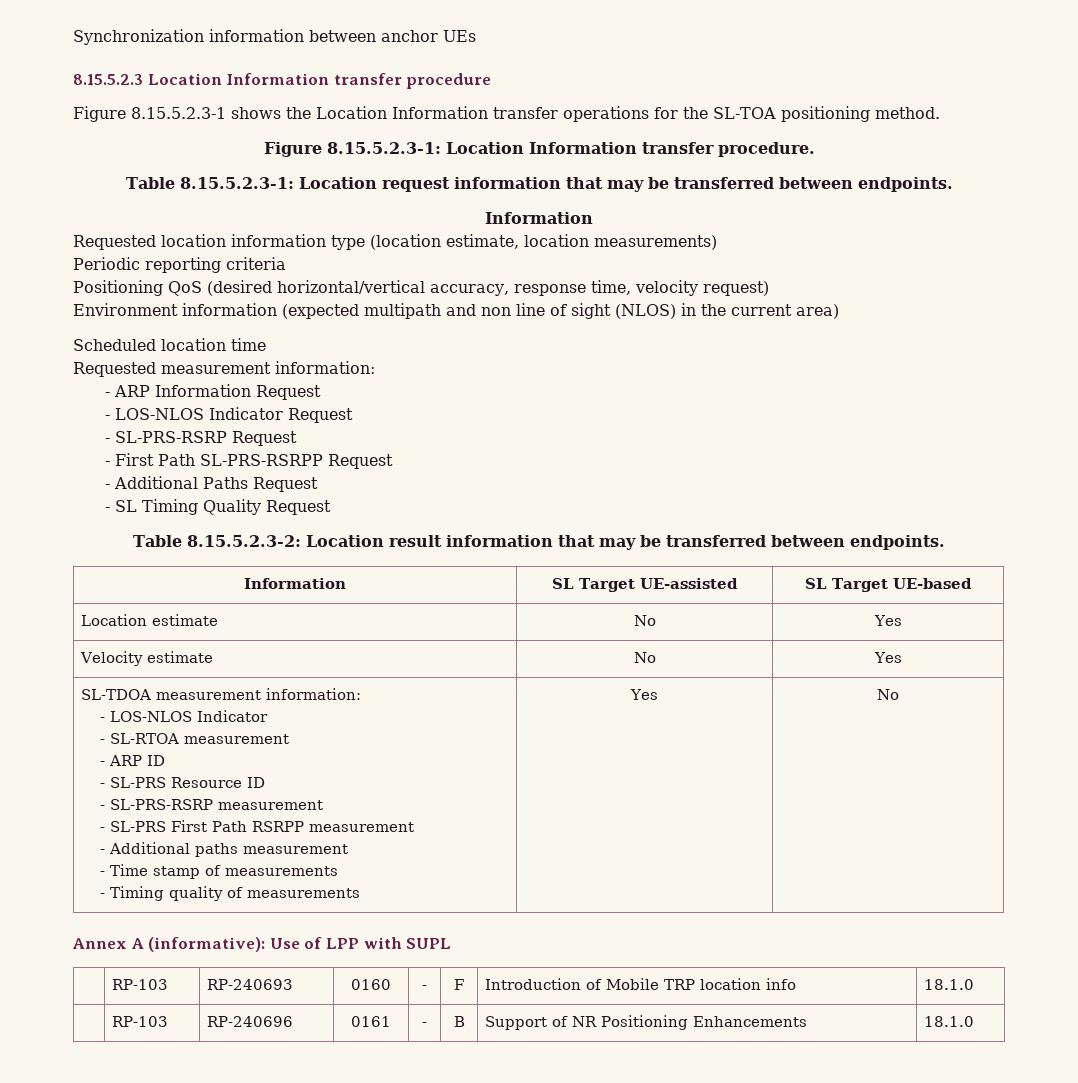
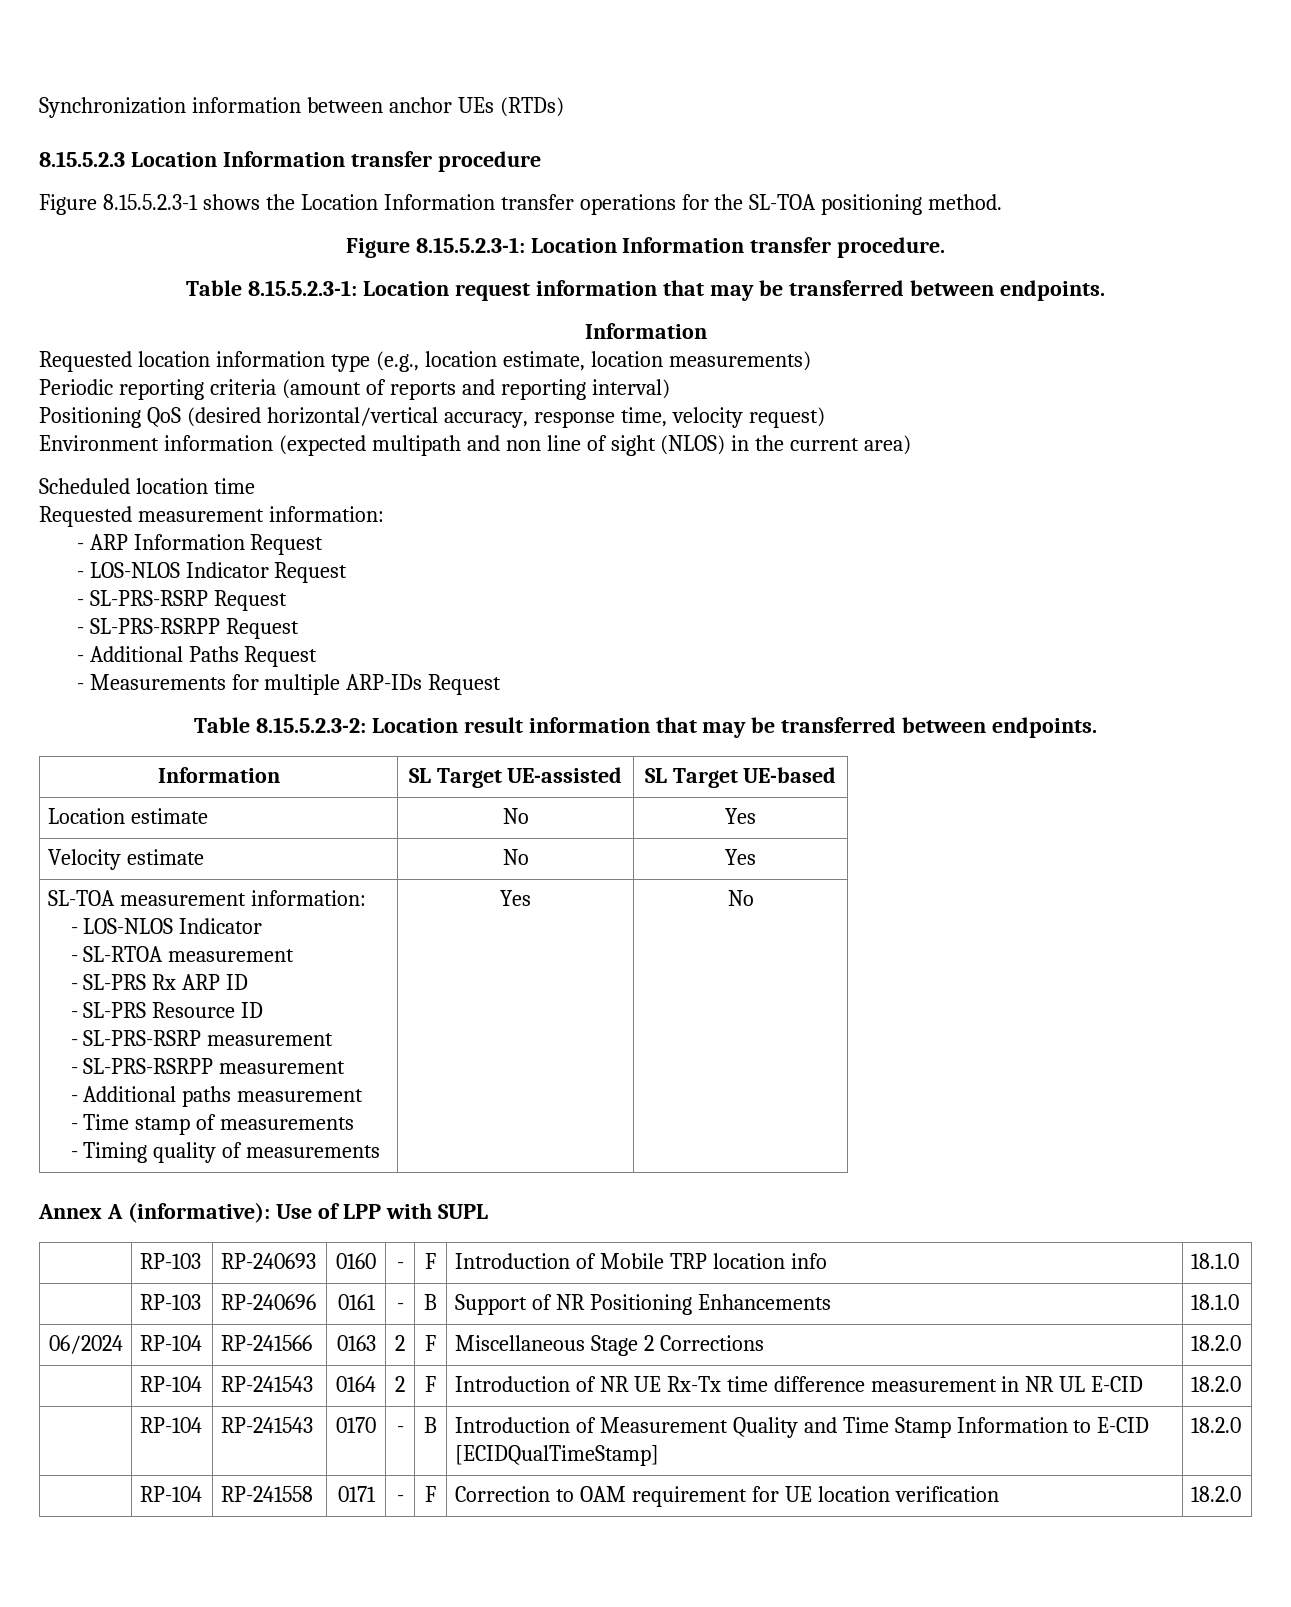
(476, 36) none -> [499,97,564,117] (RTDs)
[370,234,441,250] (location -> [375,351,497,372] (e.g., location
(286, 263) none -> [281,379,670,400] (amount of reports and reporting interval)
[114,453,195,466] First Path -> (84, 630) none
[114,499,261,515] SL Timing Quality -> [89,674,423,695] Measurements for multiple ARP-IDs
[81,689,152,700] SL-TDOA -> [47,890,115,906] SL-TOA
(106, 763) none -> [83,974,177,990] SL-PRS Rx
[110,820,305,832] SL-PRS First Path RSRPP -> [83,1058,214,1074] SL-PRS-RSRPP
(975, 1021) none -> [48,1335,123,1354] [139,1335,202,1351] [220,1335,312,1351] [336,1335,376,1351] [395,1335,405,1351] [425,1335,436,1351] [454,1335,764,1356] [1190,1335,1241,1351] [139,1376,202,1392] [220,1376,313,1392] [336,1376,376,1392] [395,1376,405,1392] [425,1376,436,1392] [454,1376,1144,1392] [1190,1376,1241,1392] [139,1417,202,1433] [220,1417,313,1433] [336,1417,376,1433] [396,1426,404,1433] [424,1417,437,1433] [454,1417,1150,1438] [454,1445,659,1466] [1190,1417,1241,1433] [139,1486,202,1502] [220,1486,313,1502] [337,1486,376,1502] [396,1495,404,1502] [425,1486,436,1502] [454,1486,999,1507] [1190,1486,1241,1502] // 06/2024 | RP-104 | RP-241566 | 0163 | 2 | F | Miscellaneous Stage 2 Corrections | 18.2.0 // | RP-104 | RP-241543 | 0164 | 2 | F | Introduction of NR UE Rx-Tx time difference measurement in NR UL E-CID | 18.2.0 // | RP-104 | RP-241543 | 0170 | - | B | Introduction of Measurement Quality and Time Stamp Information to E-CID [ECIDQualTimeStamp] | 18.2.0 // | RP-104 | RP-241558 | 0171 | - | F | Correction to OAM requirement for UE location verification | 18.2.0

